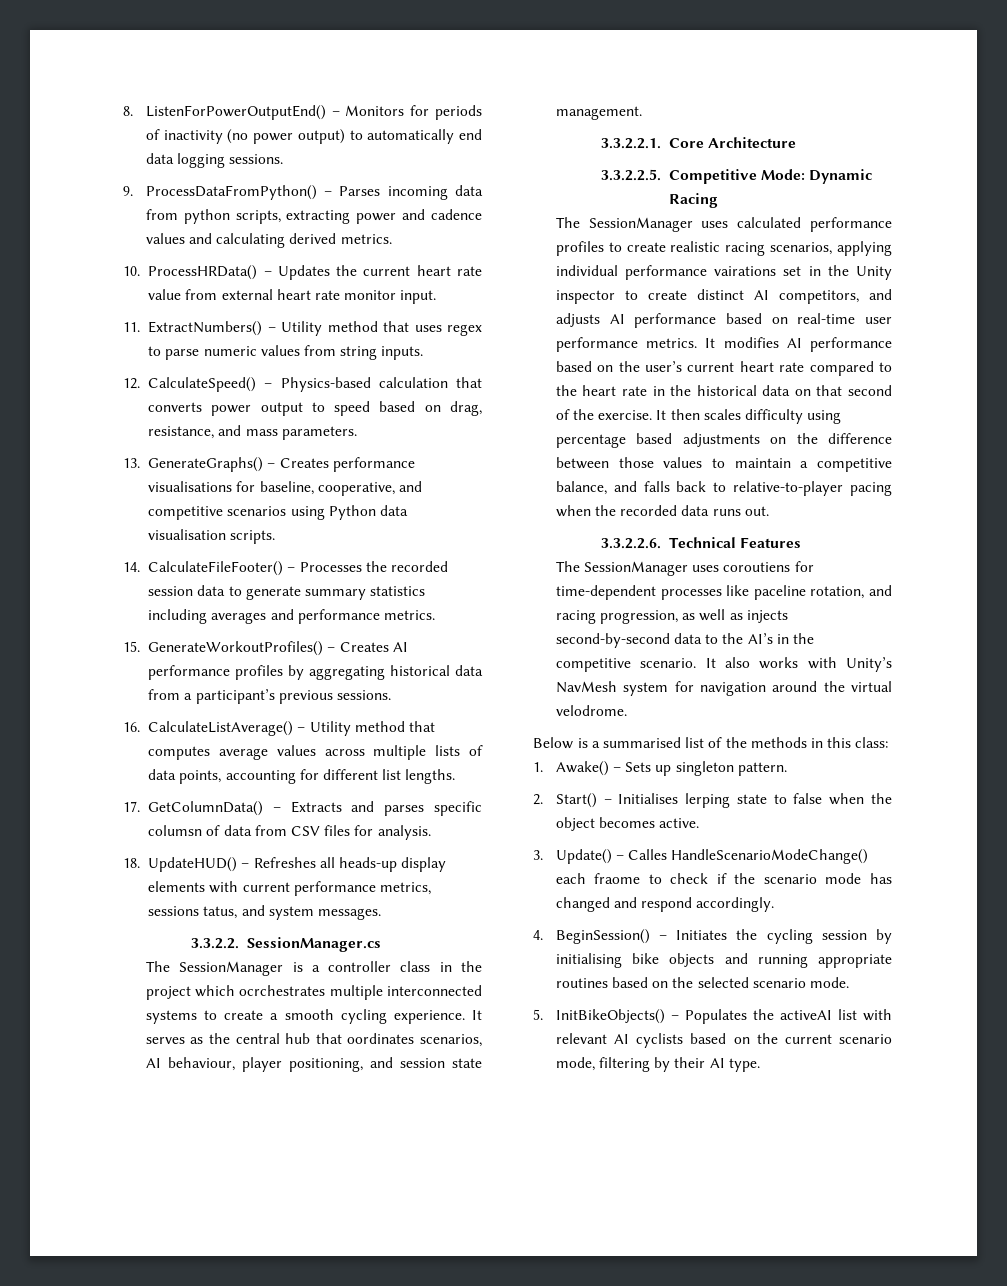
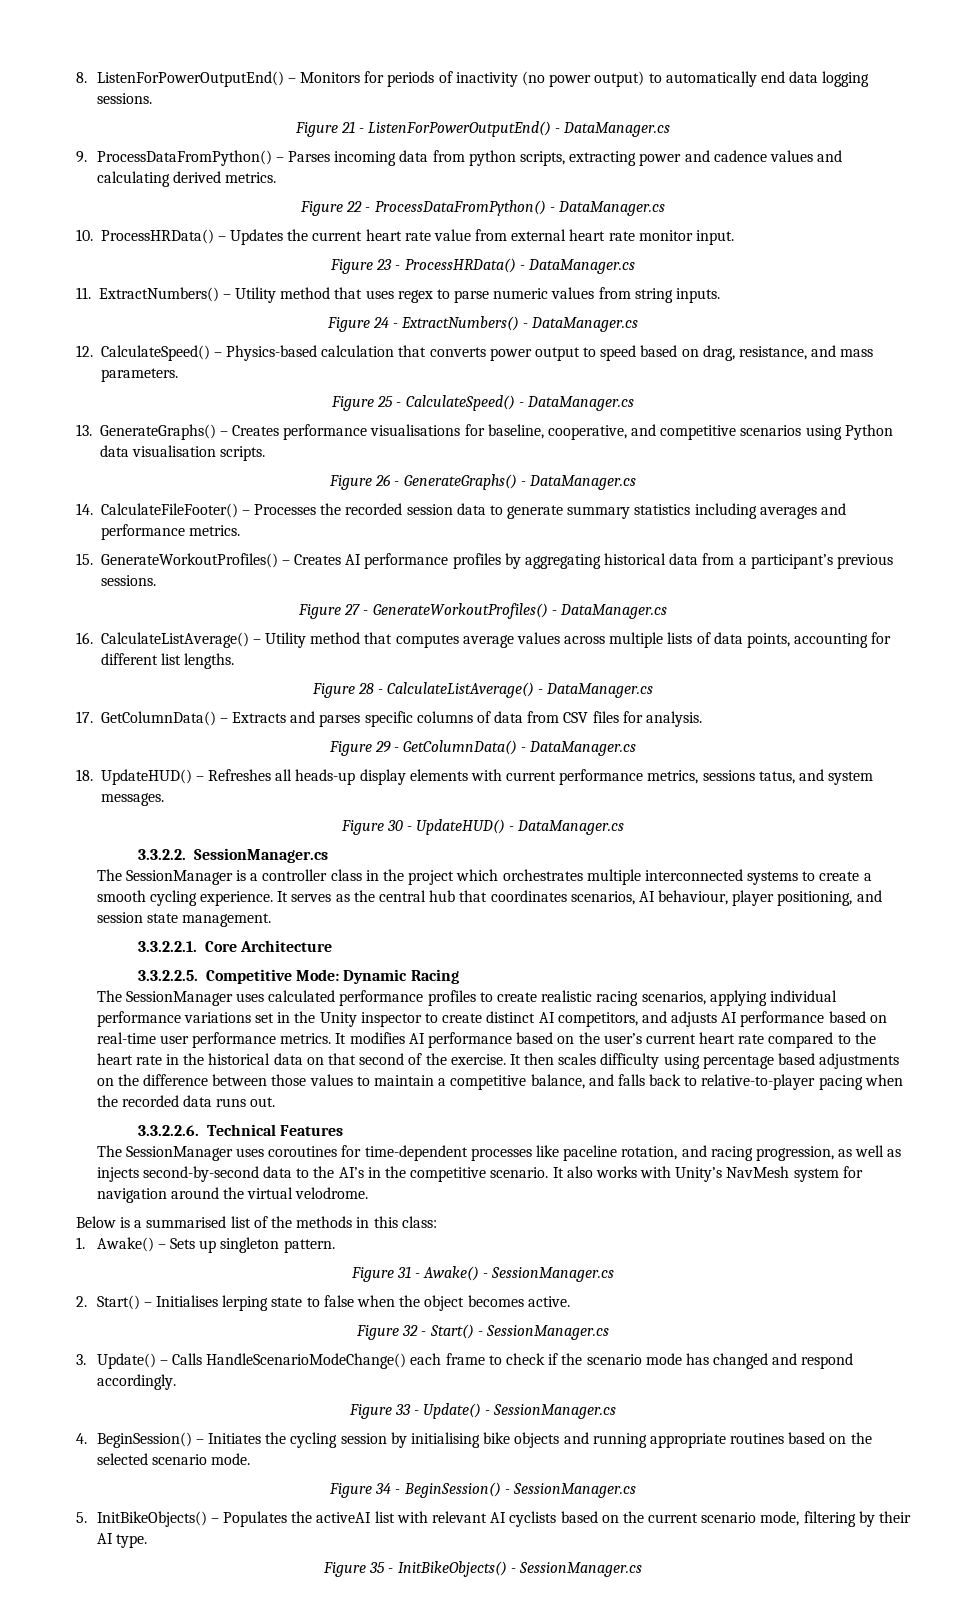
(284, 159) none -> [294,121,671,137] // Figure 21 - ListenForPowerOutputEnd() - DataManager.cs
(392, 239) none -> [300,200,665,216] // Figure 22 - ProcessDataFromPython() - DataManager.cs
(437, 297) none -> [330,258,635,274] // Figure 23 - ProcessHRData() - DataManager.cs
(424, 353) none -> [326,316,639,332] // Figure 24 - ExtractNumbers() - DataManager.cs
(357, 433) none -> [331,395,634,411] // Figure 25 - CalculateSpeed() - DataManager.cs
(276, 537) none -> [329,474,636,490] // Figure 26 - GenerateGraphs() - DataManager.cs
(391, 695) none -> [298,603,667,619] // Figure 27 - GenerateWorkoutProfiles() - DataManager.cs
(456, 776) none -> [311,682,654,698] // Figure 28 - CalculateListAverage() - DataManager.cs
[148,825,203,836] columsn -> [416,711,473,723] columns
(431, 832) none -> [328,740,637,756] // Figure 29 - GetColumnData() - DataManager.cs
(381, 914) none -> [340,819,625,835] // Figure 30 - UpdateHUD() - DataManager.cs
[239,985,326,996] ocrchestrates -> [502,869,583,881] orchestrates
[347,1033,415,1044] oordinates -> [490,890,567,902] coordinates
[714,266,777,276] vairations -> [183,1012,251,1023] variations
[723,562,791,572] coroutiens -> [268,1146,338,1157] coroutines
(787, 769) none -> [350,1266,615,1282] // Figure 31 - Awake() - SessionManager.cs
(700, 823) none -> [356,1324,609,1340] // Figure 32 - Start() - SessionManager.cs
[628,849,668,860] Calles -> [172,1353,203,1365] Calls
[594,873,641,884] fraome -> [445,1353,485,1365] frame
(775, 904) none -> [348,1403,617,1419] // Figure 33 - Update() - SessionManager.cs
(850, 982) none -> [329,1482,636,1498] // Figure 34 - BeginSession() - SessionManager.cs
(760, 1065) none -> [323,1561,642,1577] // Figure 35 - InitBikeObjects() - SessionManager.cs

